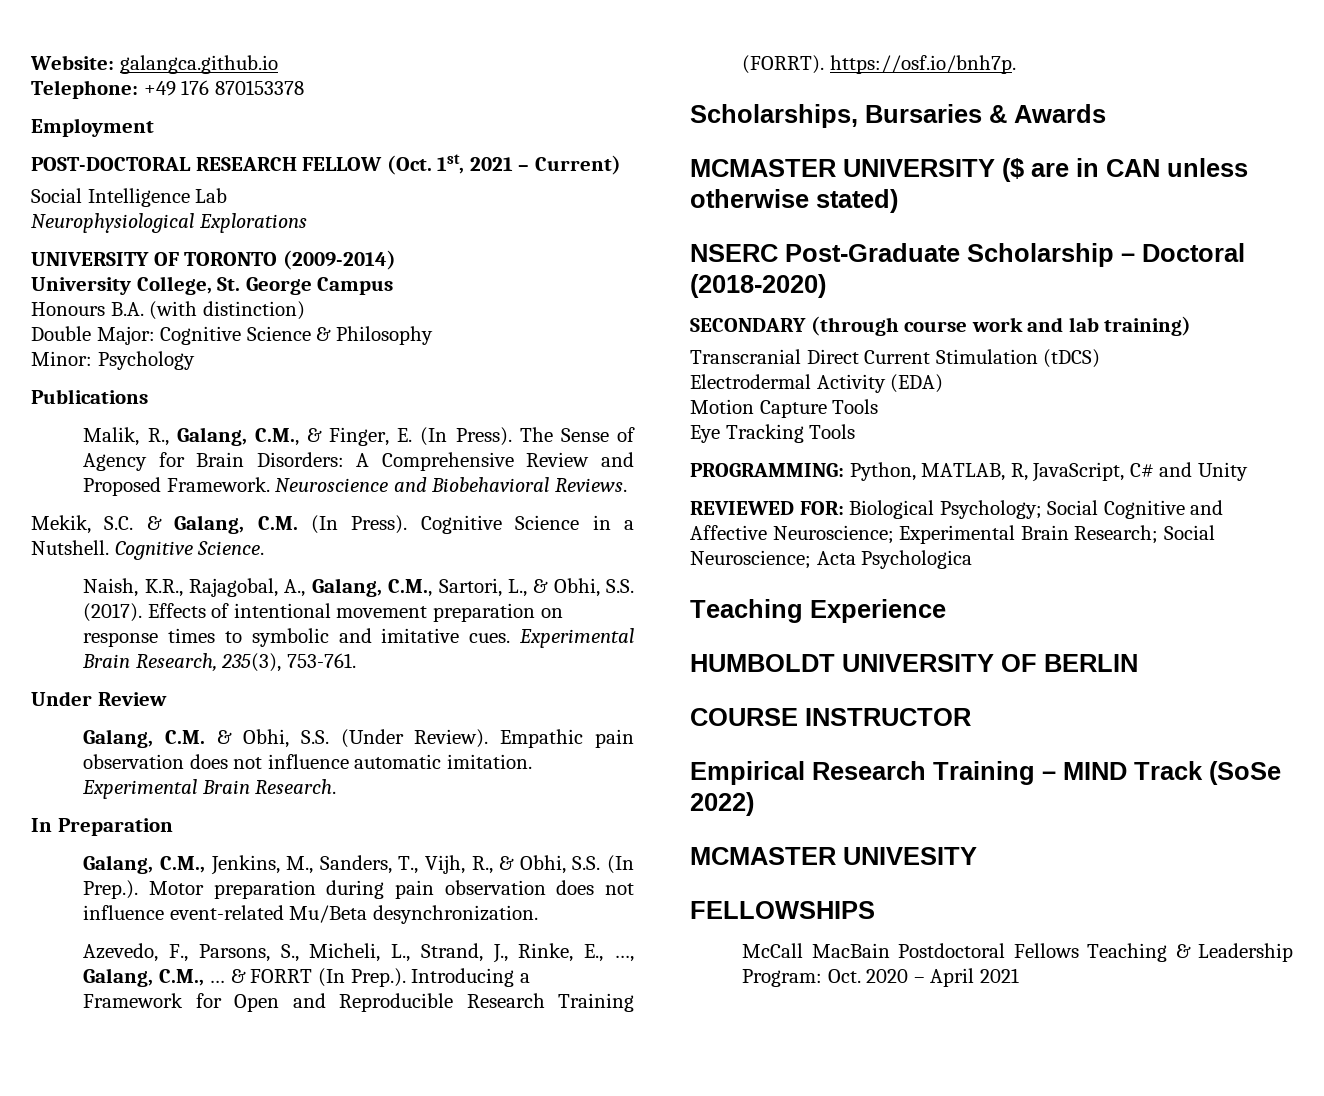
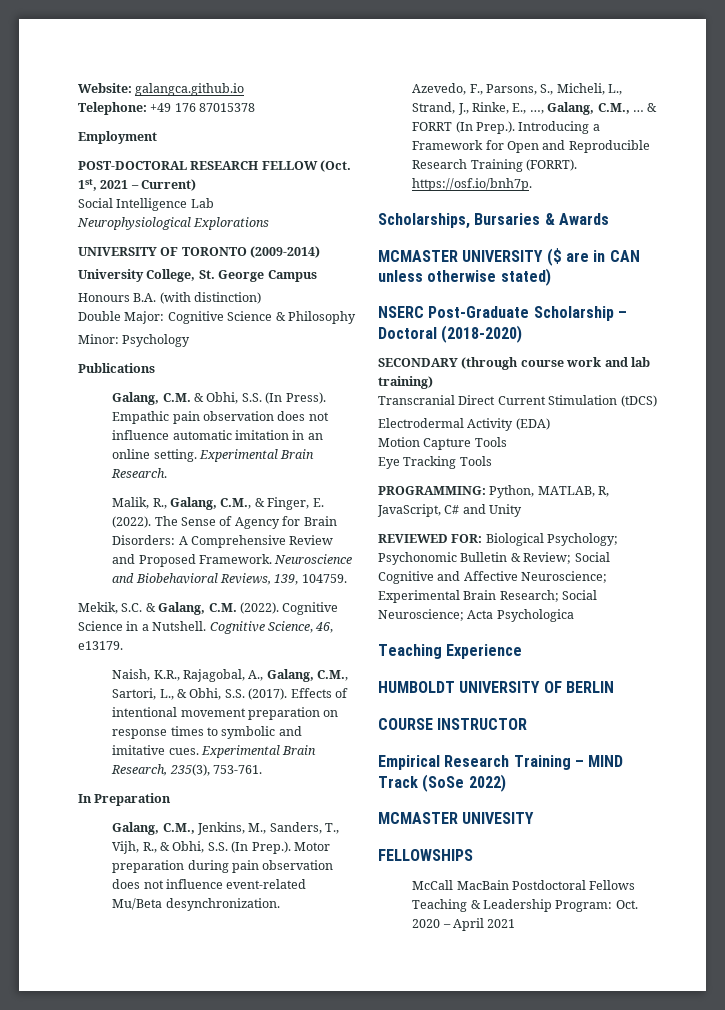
[214,80,304,95] 870153378 -> [199,103,256,112] 87015378
(148, 396) none -> [112,392,326,405] [112,411,329,424] [112,430,323,440] [112,449,315,462] [111,468,168,478] // Galang, C.M. & Obhi, S.S. (In Press). Empathic pain observation does not influence automatic imitation in an online setting. Experimental Brain Research.
[420,427,512,446] (In Press). -> [112,516,152,528] (2022).
[555,478,628,492] Reviews. -> [220,573,347,585] Reviews, 139, 104759.
[311,515,408,534] (In Press). -> [239,602,279,614] (2022).
[197,541,265,555] Science. -> [267,621,334,633] [78,641,123,650] Science, 46, e13179.
[31,691,167,706] [83,729,635,748] [83,754,533,769] [82,779,337,799] // Under Review // Galang, C.M. & Obhi, S.S. (Under Review). Empathic pain observation does not influence automatic imitation. Experimental Brain Research. -> (263, 769) none
(1042, 509) none -> [378,552,572,565] Psychonomic Bulletin & Review;

